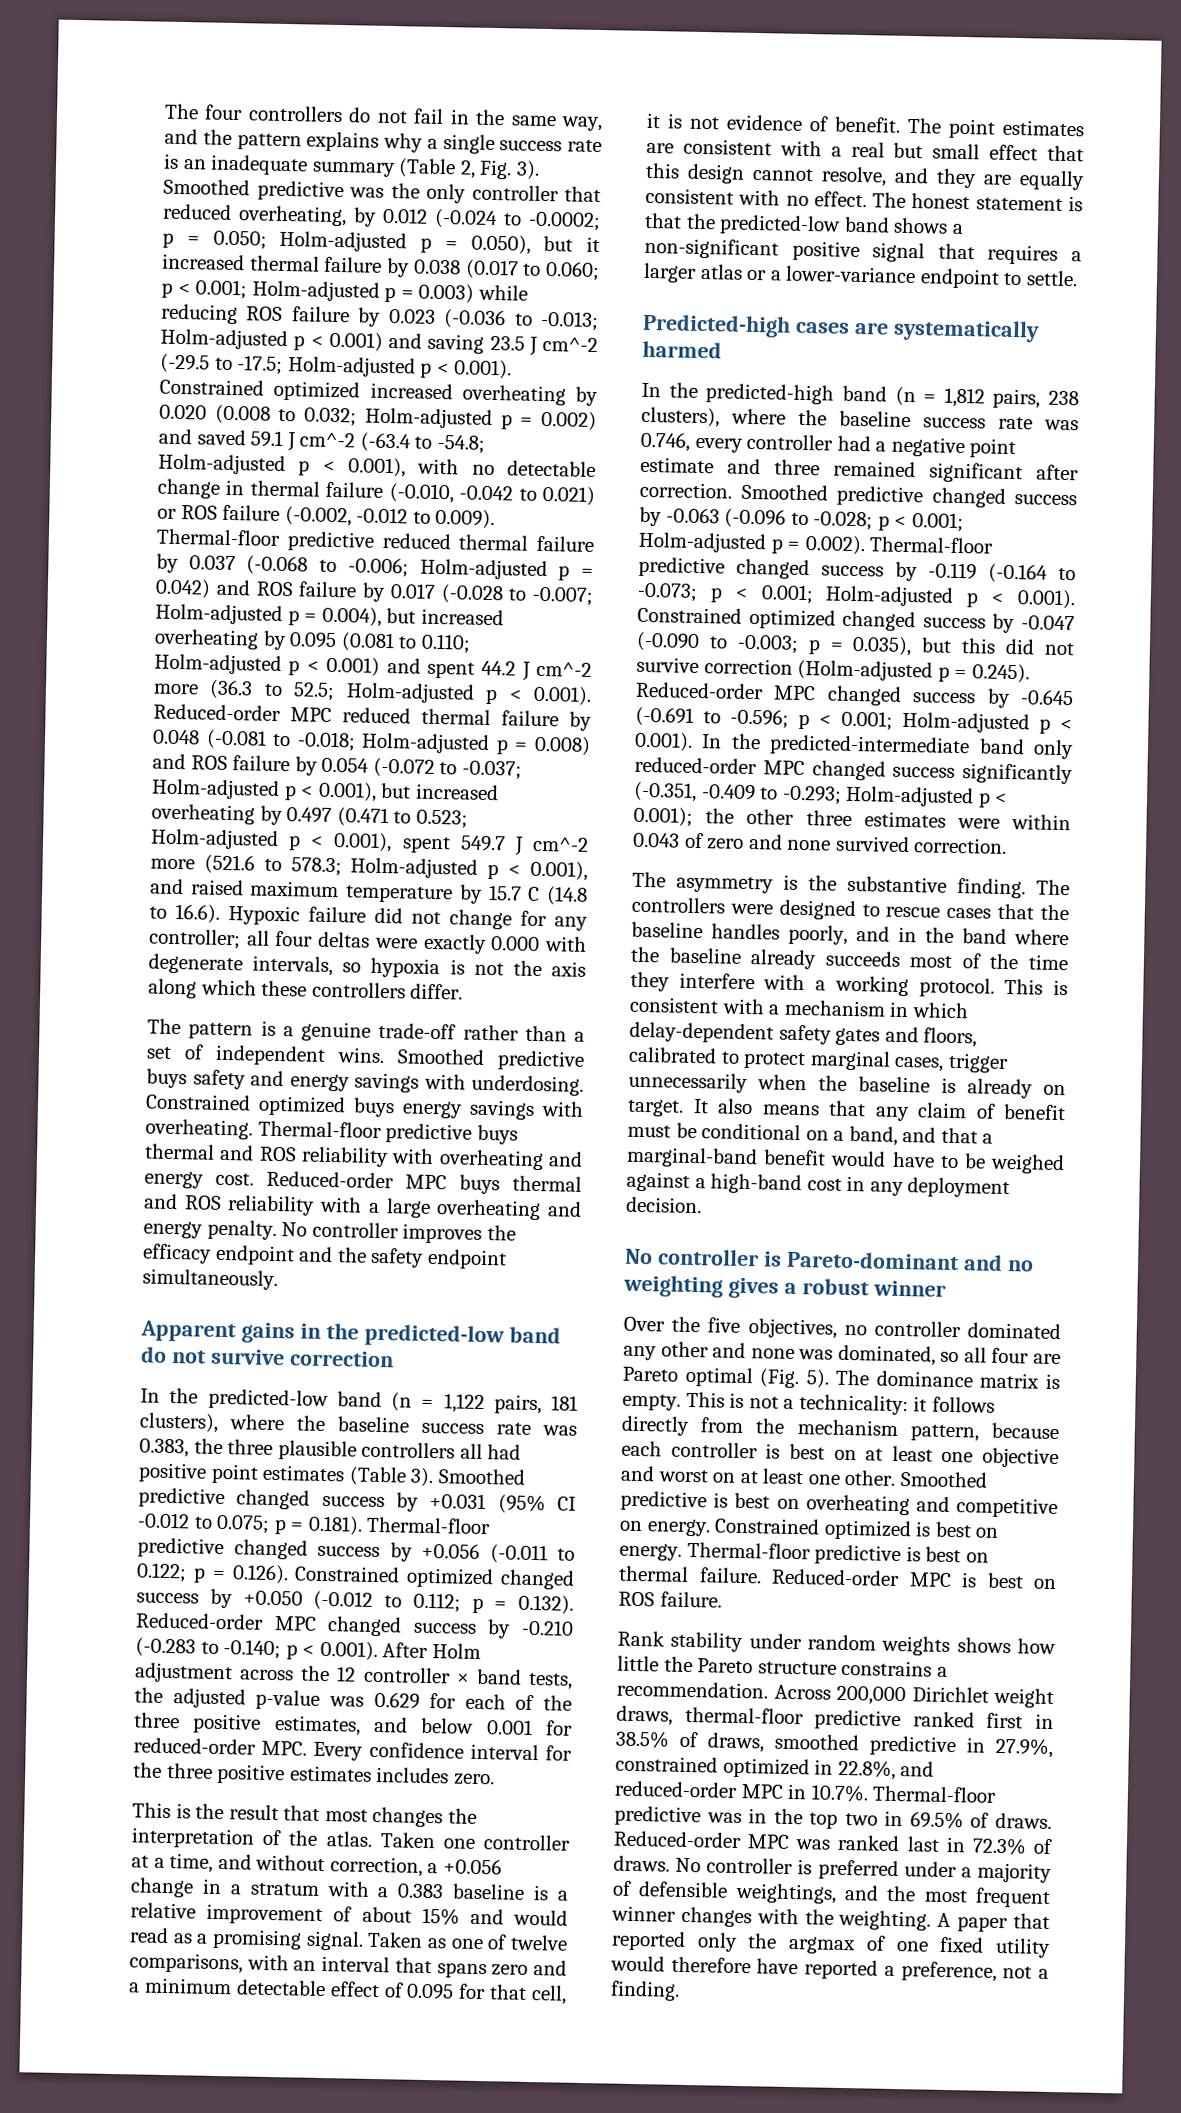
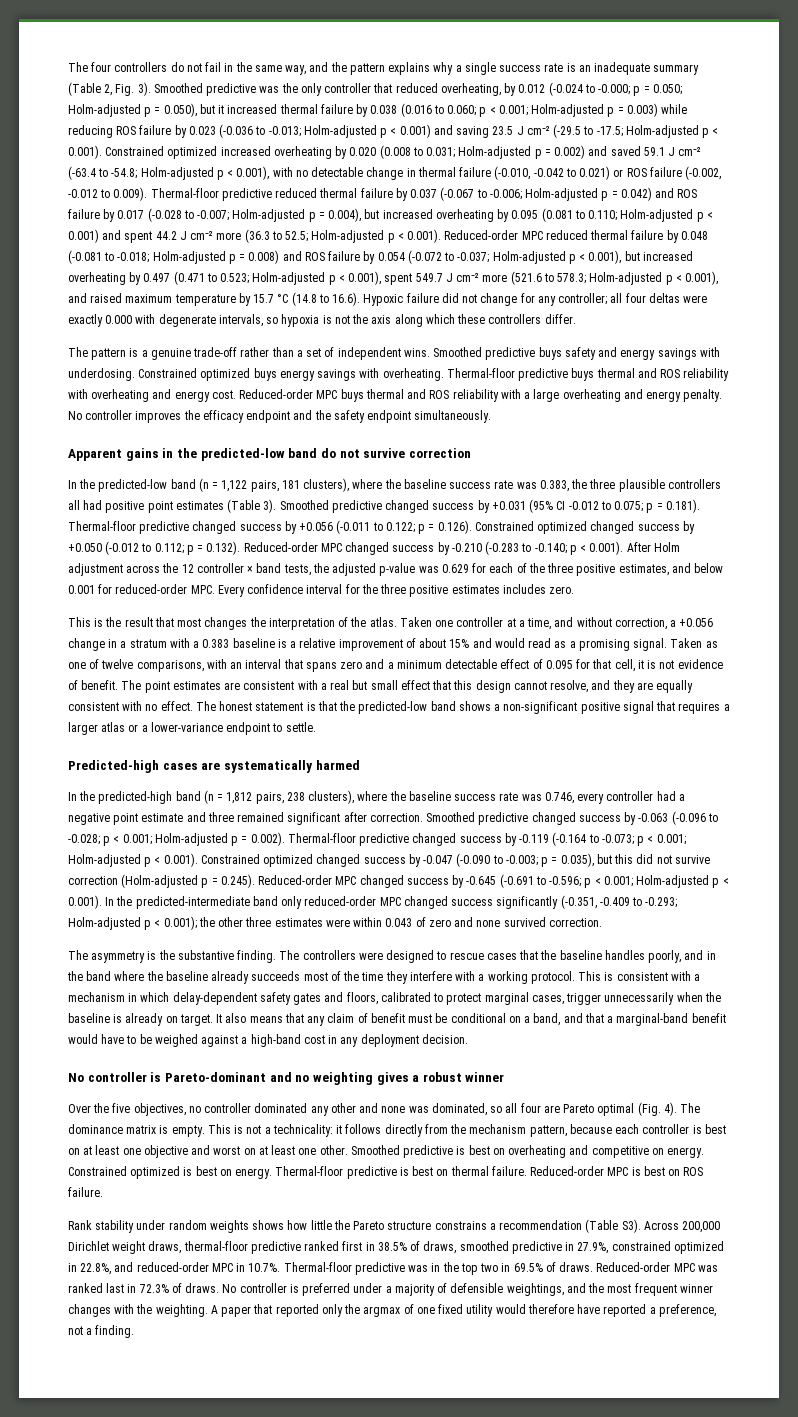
[528,211,601,232] -0.0002; -> [598,84,631,95] -0.000;
[464,259,519,280] (0.017 -> [400,103,432,117] (0.016
[542,336,598,353] cm^-2 -> [526,126,550,135] cm⁻²
[304,407,358,427] 0.032; -> [426,147,456,158] 0.031;
[299,432,356,448] cm^-2 -> [678,147,702,156] cm⁻²
[246,555,309,576] (-0.068 -> [440,187,475,201] (-0.067
[536,661,592,677] cm^-2 -> [190,231,214,240] cm⁻²
[532,836,589,852] cm^-2 -> [456,273,480,282] cm⁻²
[527,886,541,902] C -> [277,294,289,303] °C
[805,1369,830,1389] 5). -> [663,1102,677,1116] 4).
[616,1680,768,1699] recommendation. -> [499,1219,641,1233] recommendation (Table S3).

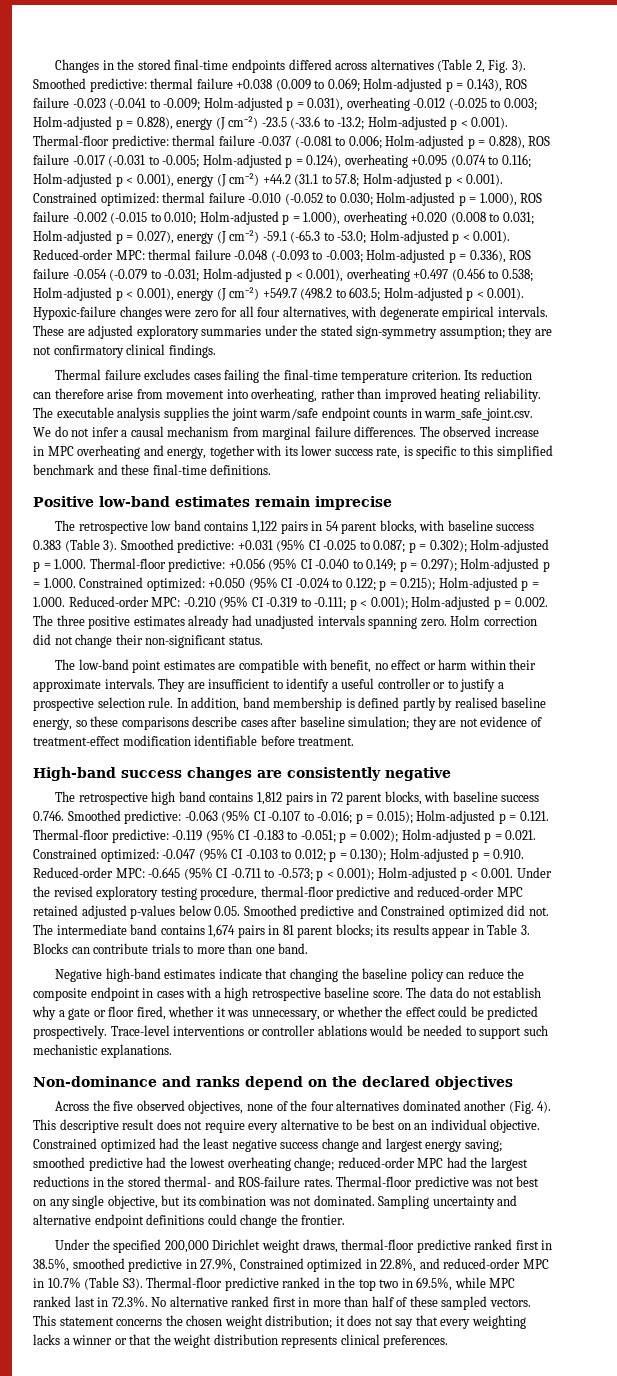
[68,62,700,75] The four controllers do not fail in the same way, and the pattern explains why a single success rate is an inadequate summary -> [55,59,434,73] Changes in the stored final-time endpoints differed across alternatives
[206,82,682,96] [68,103,688,117] [68,124,719,138] [68,145,377,159] predictive was the only controller that reduced overheating, by 0.012 (-0.024 to -0.000; p = 0.050; Holm-adjusted p = 0.050), but it increased thermal failure by 0.038 (0.016 to 0.060; p < 0.001; Holm-adjusted p = 0.003) while reducing ROS failure by 0.023 (-0.036 to -0.013; Holm-adjusted p < 0.001) and saving 23.5 J cm⁻² (-29.5 to -17.5; Holm-adjusted p < 0.001). Constrained optimized increased overheating by 0.020 -> [89,78,528,92] [33,97,537,111] [33,116,509,130] [33,135,551,149] [33,154,531,168] [33,173,504,187] [33,192,543,206] [33,211,448,225] predictive: thermal failure +0.038 (0.009 to 0.069; Holm-adjusted p = 0.143), ROS failure -0.023 (-0.041 to -0.009; Holm-adjusted p = 0.031), overheating -0.012 (-0.025 to 0.003; Holm-adjusted p = 0.828), energy (J cm⁻²) -23.5 (-33.6 to -13.2; Holm-adjusted p < 0.001). Thermal-floor predictive: thermal failure -0.037 (-0.081 to 0.006; Holm-adjusted p = 0.828), ROS failure -0.017 (-0.031 to -0.005; Holm-adjusted p = 0.124), overheating +0.095 (0.074 to 0.116; Holm-adjusted p < 0.001), energy (J cm⁻²) +44.2 (31.1 to 57.8; Holm-adjusted p < 0.001). Constrained optimized: thermal failure -0.010 (-0.052 to 0.030; Holm-adjusted p = 1.000), ROS failure -0.002 (-0.015 to 0.010; Holm-adjusted p = 1.000), overheating +0.020
[554,145,702,159] [68,166,722,180] [68,187,698,201] [68,208,713,222] [68,229,309,243] 0.002) and saved 59.1 J cm⁻² (-63.4 to -54.8; Holm-adjusted p < 0.001), with no detectable change in thermal failure (-0.010, -0.042 to 0.021) or ROS failure (-0.002, -0.012 to 0.009). Thermal-floor predictive reduced thermal failure by 0.037 (-0.067 to -0.006; Holm-adjusted p = 0.042) and ROS failure by 0.017 (-0.028 to -0.007; Holm-adjusted p = 0.004), but increased overheating by 0.095 (0.081 to 0.110; Holm-adjusted p < 0.001) and spent 44.2 J cm⁻² more (36.3 to 52.5; -> [136,230,367,244] 0.027), energy (J cm⁻²) -59.1 (-65.3 to -53.0;
[521,230,708,243] [68,250,693,264] [68,271,719,285] [68,292,708,306] [68,314,576,327] [68,347,720,360] [68,368,730,381] [68,389,723,402] [68,410,492,423] [68,448,471,461] [68,478,721,492] [68,499,700,513] [68,520,695,534] [68,541,680,555] [68,563,724,576] [68,584,575,597] [68,617,714,630] [68,638,718,651] [68,659,723,672] [68,680,694,693] [68,701,730,714] [68,722,316,735] [68,760,360,773] [68,790,685,804] [68,811,718,825] [68,832,686,846] [68,853,710,867] [68,874,729,888] [68,895,678,909] [68,916,602,930] [68,950,716,963] [67,971,701,984] [68,992,721,1005] [68,1013,726,1026] [68,1034,468,1047] [68,1072,505,1085] [68,1102,701,1116] [68,1124,726,1137] [68,1145,705,1158] [68,1166,704,1179] [68,1187,103,1197] [68,1219,679,1233] MPC reduced thermal failure by 0.048 (-0.081 to -0.018; Holm-adjusted p = 0.008) and ROS failure by 0.054 (-0.072 to -0.037; Holm-adjusted p < 0.001), but increased overheating by 0.497 (0.471 to 0.523; Holm-adjusted p < 0.001), spent 549.7 J cm⁻² more (521.6 to 578.3; Holm-adjusted p < 0.001), and raised maximum temperature by 15.7 °C (14.8 to 16.6). Hypoxic failure did not change for any controller; all four deltas were exactly 0.000 with degenerate intervals, so hypoxia is not the axis along which these controllers differ. // The pattern is a genuine trade-off rather than a set of independent wins. Smoothed predictive buys safety and energy savings with underdosing. Constrained optimized buys energy savings with overheating. Thermal-floor predictive buys thermal and ROS reliability with overheating and energy cost. Reduced-order MPC buys thermal and ROS reliability with a large overheating and energy penalty. No controller improves the efficacy endpoint and the safety endpoint simultaneously. // Apparent gains in the predicted-low band do not survive correction // In the predicted-low band (n = 1,122 pairs, 181 clusters), where the baseline success rate was 0.383, the three plausible controllers all had positive point estimates (Table 3). Smoothed predictive changed success by +0.031 (95% CI -0.012 to 0.075; p = 0.181). Thermal-floor predictive changed success by +0.056 (-0.011 to 0.122; p = 0.126). Constrained optimized changed success by +0.050 (-0.012 to 0.112; p = 0.132). Reduced-order MPC changed success by -0.210 (-0.283 to -0.140; p < 0.001). After Holm adjustment across the 12 controller × band tests, the adjusted p-value was 0.629 for each of the three positive estimates, and below 0.001 for reduced-order MPC. Every confidence interval for the three positive estimates includes zero. // This is the result that most changes the interpretation of the atlas. Taken one controller at a time, and without correction, a +0.056 change in a stratum with a 0.383 baseline is a relative improvement of about 15% and would read as a promising signal. Taken as one of twelve comparisons, with an interval that spans zero and a minimum detectable effect of 0.095 for that cell, it is not evidence of benefit. The point estimates are consistent with a real but small effect that this design cannot resolve, and they are equally consistent with no effect. The honest statement is that the predicted-low band shows a non-significant positive signal that requires a larger atlas or a lower-variance endpoint to settle. // Predicted-high cases are systematically harmed // In the predicted-high band (n = 1,812 pairs, 238 clusters), where the baseline success rate was 0.746, every controller had a negative point estimate and three remained significant after correction. Smoothed predictive changed success by -0.063 (-0.096 to -0.028; p < 0.001; Holm-adjusted p = 0.002). Thermal-floor predictive changed success by -0.119 (-0.164 to -0.073; p < 0.001; Holm-adjusted p < 0.001). Constrained optimized changed success by -0.047 (-0.090 to -0.003; p = 0.035), but this did not survive correction (Holm-adjusted p = 0.245). Reduced-order MPC changed success by -0.645 (-0.691 to -0.596; p < 0.001; Holm-adjusted p < 0.001). In the predicted-intermediate band only reduced-order MPC changed success significantly (-0.351, -0.409 to -0.293; Holm-adjusted p < 0.001); the other three estimates were within 0.043 of zero and none survived correction. // The asymmetry is the substantive finding. The controllers were designed to rescue cases that the baseline handles poorly, and in the band where the baseline already succeeds most of the time they interfere with a working protocol. This is consistent with a mechanism in which delay-dependent safety gates and floors, calibrated to protect marginal cases, trigger unnecessarily when the baseline is already on target. It also means that any claim of benefit must be conditional on a band, and that a marginal-band benefit would have to be weighed against a high-band cost in any deployment decision. // No controller is Pareto-dominant and no weighting gives a robust winner // Over the five objectives, no controller dominated any other and none was dominated, so all four are Pareto optimal (Fig. 4). The dominance matrix is empty. This is not a technicality: it follows directly from the mechanism pattern, because each controller is best on at least one objective and worst on at least one other. Smoothed predictive is best on overheating and competitive on energy. Constrained optimized is best on energy. Thermal-floor predictive is best on thermal failure. Reduced-order MPC is best on ROS failure. // Rank stability under random weights shows how little the Pareto structure constrains a recommendation (Table S3). Across -> [115,249,532,263] [33,268,533,282] [33,287,525,301] [33,306,548,320] [33,325,552,339] [33,344,216,358] [55,369,532,383] [33,388,541,402] [33,407,534,421] [33,426,539,440] [33,445,553,459] [33,464,272,475] [33,496,392,510] [55,520,535,534] [33,539,550,553] [33,558,550,572] [33,577,539,591] [33,596,548,610] [33,615,537,629] [33,634,263,648] [55,659,537,673] [33,678,504,692] [33,697,547,711] [33,716,542,730] [33,735,355,746] [33,767,451,781] [55,791,540,805] [33,810,549,824] [33,829,537,843] [33,848,525,862] [33,867,552,881] [33,886,523,900] [33,905,549,919] [33,924,530,938] [33,943,309,954] [55,968,525,982] [33,987,542,1001] [32,1006,539,1020] [33,1025,548,1039] [33,1044,172,1058] [33,1076,513,1090] [55,1100,552,1114] [33,1119,541,1133] [33,1138,502,1152] [33,1157,528,1171] [33,1176,540,1190] [33,1195,518,1209] [33,1214,346,1228] [55,1239,162,1253] MPC: thermal failure -0.048 (-0.093 to -0.003; Holm-adjusted p = 0.336), ROS failure -0.054 (-0.079 to -0.031; Holm-adjusted p < 0.001), overheating +0.497 (0.456 to 0.538; Holm-adjusted p < 0.001), energy (J cm⁻²) +549.7 (498.2 to 603.5; Holm-adjusted p < 0.001). Hypoxic-failure changes were zero for all four alternatives, with degenerate empirical intervals. These are adjusted exploratory summaries under the stated sign-symmetry assumption; they are not confirmatory clinical findings. // Thermal failure excludes cases failing the final-time temperature criterion. Its reduction can therefore arise from movement into overheating, rather than improved heating reliability. The executable analysis supplies the joint warm/safe endpoint counts in warm_safe_joint.csv. We do not infer a causal mechanism from marginal failure differences. The observed increase in MPC overheating and energy, together with its lower success rate, is specific to this simplified benchmark and these final-time definitions. // Positive low-band estimates remain imprecise // The retrospective low band contains 1,122 pairs in 54 parent blocks, with baseline success 0.383 (Table 3). Smoothed predictive: +0.031 (95% CI -0.025 to 0.087; p = 0.302); Holm-adjusted p = 1.000. Thermal-floor predictive: +0.056 (95% CI -0.040 to 0.149; p = 0.297); Holm-adjusted p = 1.000. Constrained optimized: +0.050 (95% CI -0.024 to 0.122; p = 0.215); Holm-adjusted p = 1.000. Reduced-order MPC: -0.210 (95% CI -0.319 to -0.111; p < 0.001); Holm-adjusted p = 0.002. The three positive estimates already had unadjusted intervals spanning zero. Holm correction did not change their non-significant status. // The low-band point estimates are compatible with benefit, no effect or harm within their approximate intervals. They are insufficient to identify a useful controller or to justify a prospective selection rule. In addition, band membership is defined partly by realised baseline energy, so these comparisons describe cases after baseline simulation; they are not evidence of treatment-effect modification identifiable before treatment. // High-band success changes are consistently negative // The retrospective high band contains 1,812 pairs in 72 parent blocks, with baseline success 0.746. Smoothed predictive: -0.063 (95% CI -0.107 to -0.016; p = 0.015); Holm-adjusted p = 0.121. Thermal-floor predictive: -0.119 (95% CI -0.183 to -0.051; p = 0.002); Holm-adjusted p = 0.021. Constrained optimized: -0.047 (95% CI -0.103 to 0.012; p = 0.130); Holm-adjusted p = 0.910. Reduced-order MPC: -0.645 (95% CI -0.711 to -0.573; p < 0.001); Holm-adjusted p < 0.001. Under the revised exploratory testing procedure, thermal-floor predictive and reduced-order MPC retained adjusted p-values below 0.05. Smoothed predictive and Constrained optimized did not. The intermediate band contains 1,674 pairs in 81 parent blocks; its results appear in Table 3. Blocks can contribute trials to more than one band. // Negative high-band estimates indicate that changing the baseline policy can reduce the composite endpoint in cases with a high retrospective baseline score. The data do not establish why a gate or floor fired, whether it was unnecessary, or whether the effect could be predicted prospectively. Trace-level interventions or controller ablations would be needed to support such mechanistic explanations. // Non-dominance and ranks depend on the declared objectives // Across the five observed objectives, none of the four alternatives dominated another (Fig. 4). This descriptive result does not require every alternative to be best on an individual objective. Constrained optimized had the least negative success change and largest energy saving; smoothed predictive had the lowest overheating change; reduced-order MPC had the largest reductions in the stored thermal- and ROS-failure rates. Thermal-floor predictive was not best on any single objective, but its combination was not dominated. Sampling uncertainty and alternative endpoint definitions could change the frontier. // Under the specified
[377,1241,457,1254] 38.5% of draws, -> [33,1258,69,1272] 38.5%,
[611,1241,671,1251] constrained -> [239,1258,304,1269] Constrained
[248,1262,429,1275] 10.7%. Thermal-floor predictive was -> [47,1277,321,1291] 10.7% (Table S3). Thermal-floor predictive ranked
[513,1262,718,1272] [68,1283,713,1296] [68,1304,716,1317] [68,1325,135,1338] 69.5% of draws. Reduced-order MPC was ranked last in 72.3% of draws. No controller is preferred under a majority of defensible weightings, and the most frequent winner changes with the weighting. A paper that reported only the argmax of one fixed utility would therefore have reported a preference, not a finding. -> [416,1277,516,1291] [33,1296,531,1310] [33,1315,526,1329] [33,1334,449,1348] 69.5%, while MPC ranked last in 72.3%. No alternative ranked first in more than half of these sampled vectors. This statement concerns the chosen weight distribution; it does not say that every weighting lacks a winner or that the weight distribution represents clinical preferences.

